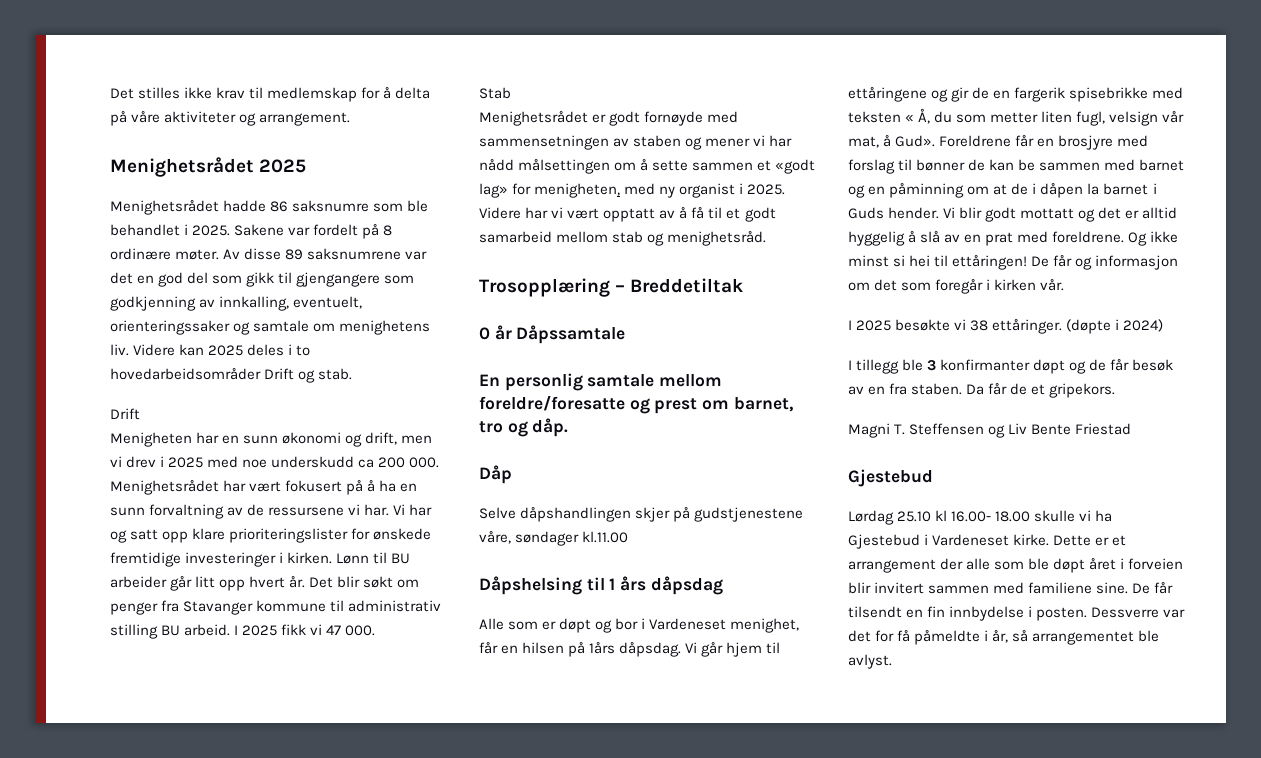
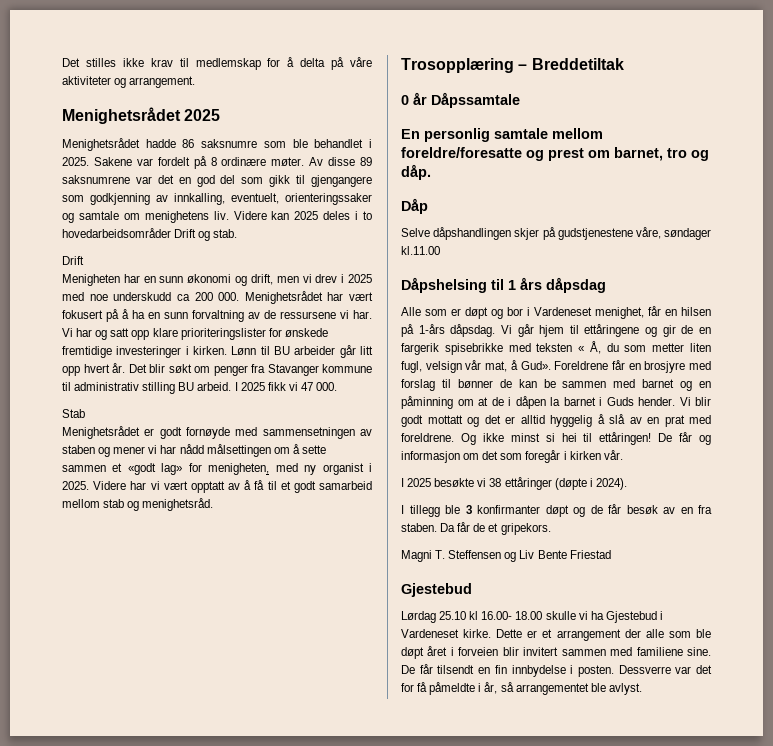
[589,641,616,654] 1års -> [418,324,445,334] 1-års
[992,318,1063,334] ettåringer. -> [504,477,552,490] ettåringer
[1123,319,1164,332] 2024) -> [595,478,627,490] 2024).

